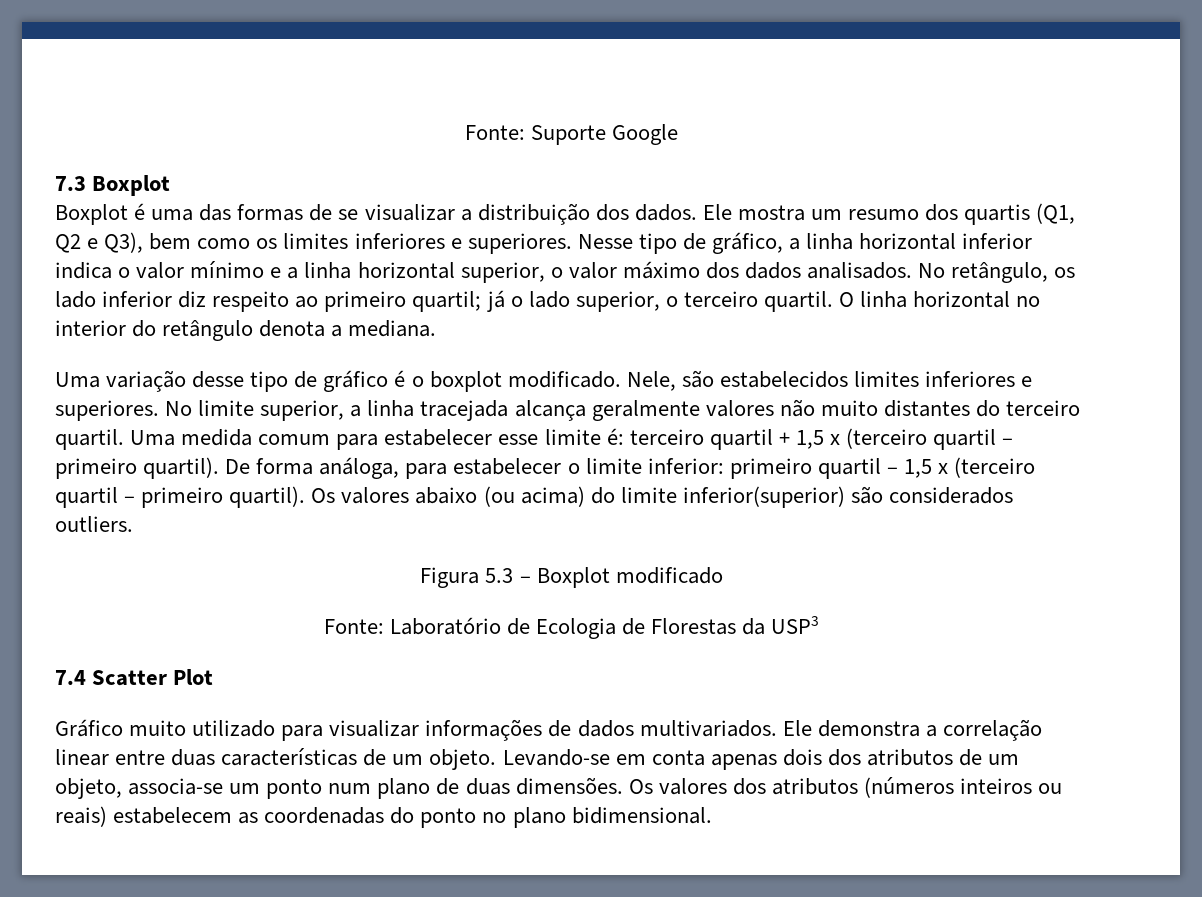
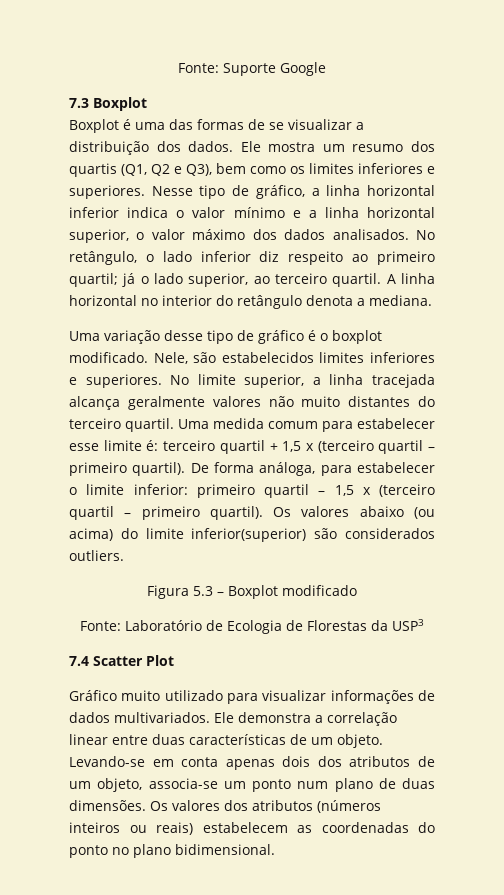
[1054,267,1076,278] os -> [145,254,154,262] o
[665,291,855,312] o terceiro quartil. O -> [253,273,396,287] ao terceiro quartil. A

